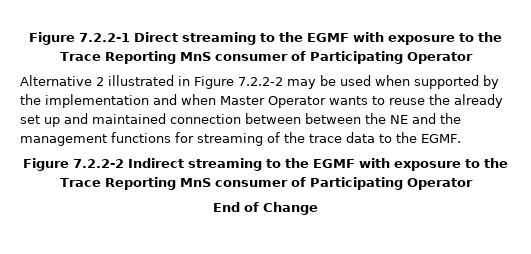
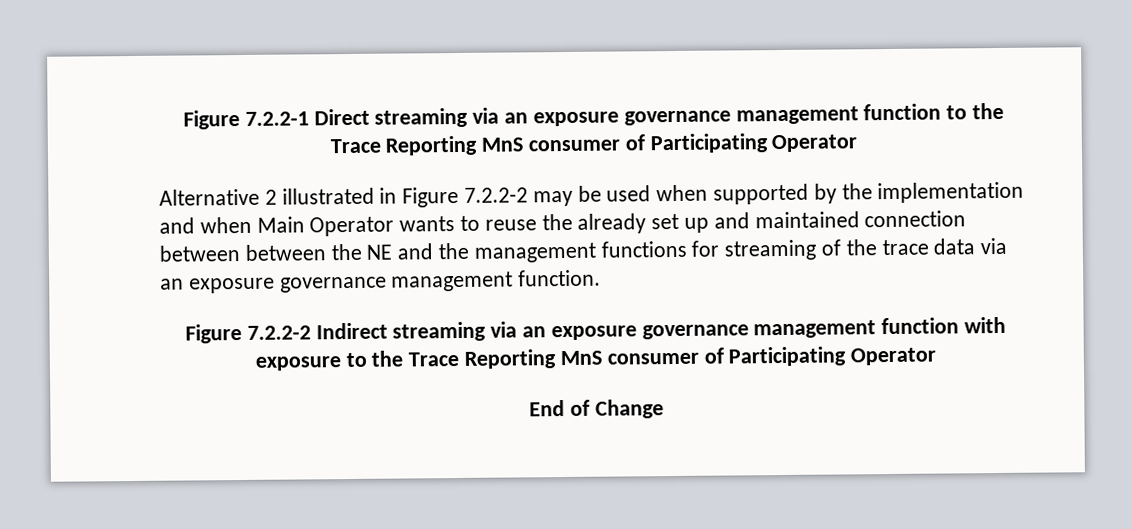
[260,32,455,45] to the EGMF with exposure -> [472,103,942,127] via an exposure governance management function
[220,96,265,105] Master -> [256,216,305,233] Main
[379,132,461,143] [23,158,355,171] to the EGMF. // Figure 7.2.2-2 Indirect streaming to the EGMF -> [980,237,1008,255] [160,269,602,294] [184,317,960,344] via an exposure governance management function. // Figure 7.2.2-2 Indirect streaming via an exposure governance management function

